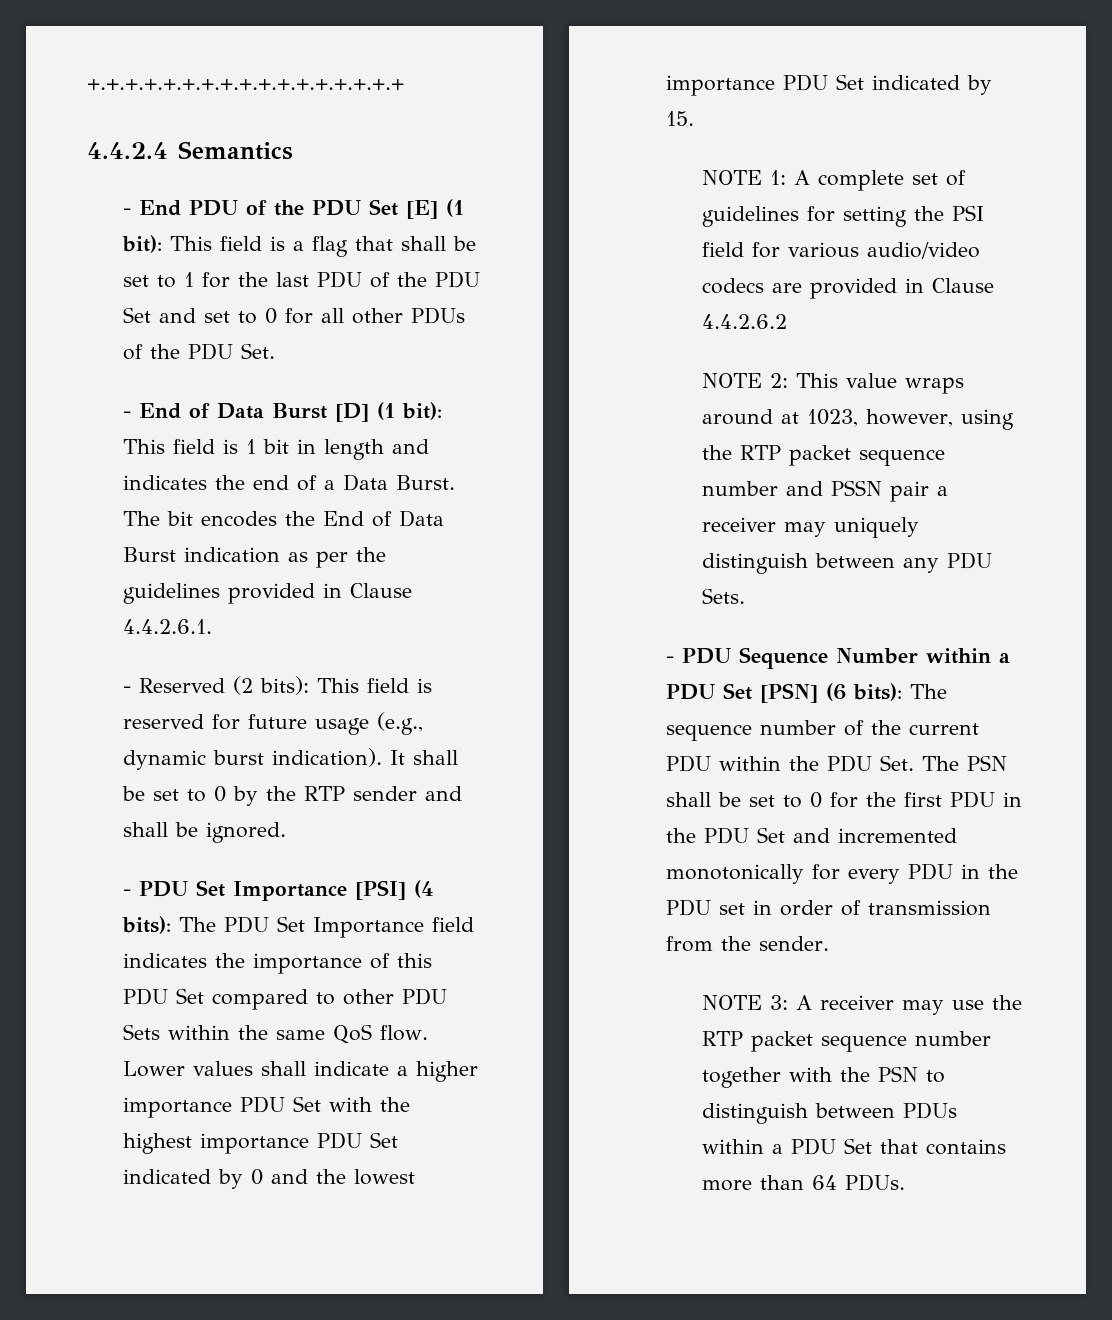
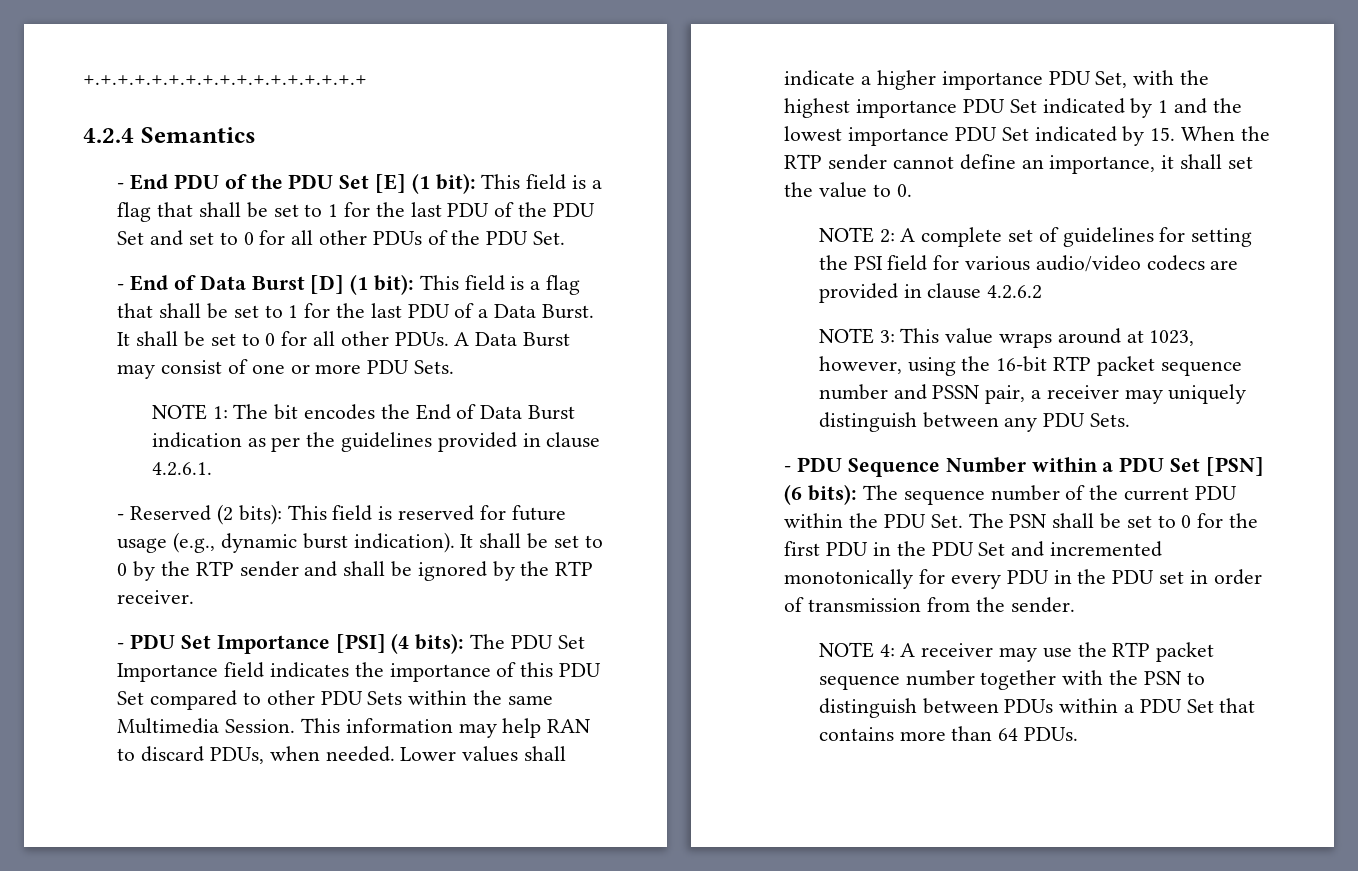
[87,142,168,159] 4.4.2.4 -> [83,128,134,143] 4.2.4
[245,439,429,460] [122,474,455,491] 1 bit in length and indicates the end of a Data Burst. -> [530,275,581,295] [117,303,594,319] [117,331,571,347] [117,359,454,379] [151,404,228,420] a flag that shall be set to 1 for the last PDU of a Data Burst. It shall be set to 0 for all other PDUs. A Data Burst may consist of one or more PDU Sets. // NOTE 1:
[349,583,412,598] [122,619,212,634] Clause 4.4.2.6.1. -> [546,432,601,448] [151,462,212,476] clause 4.2.6.1.
[205,822,286,843] ignored. -> [417,561,594,581] [117,590,195,604] ignored by the RTP receiver.
[332,1024,428,1044] QoS flow. -> [117,718,591,738] [117,746,395,764] Multimedia Session. This information may help RAN to discard PDUs, when needed.
[292,1096,321,1112] Set -> [1095,71,1128,88] Set,
[250,1169,263,1185] 0 -> [1158,100,1169,113] 1
[701,170,786,185] // NOTE 1: -> [1180,126,1270,141] [784,154,1253,174] [784,182,912,198] [818,227,895,243] When the RTP sender cannot define an importance, it shall set the value to 0. // NOTE 2:
[931,278,994,293] [701,314,787,329] [701,373,788,388] Clause 4.4.2.6.2 // NOTE 2: -> [927,283,1043,299] [818,328,895,344] clause 4.2.6.2 // NOTE 3:
(732, 452) none -> [996,356,1048,372] 16-bit
[889,481,929,502] pair -> [985,385,1026,404] pair,
[769,995,788,1010] 3: -> [879,644,895,657] 4:

